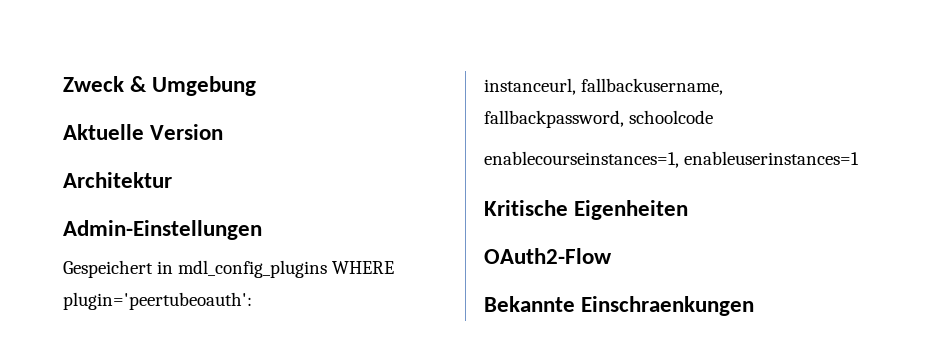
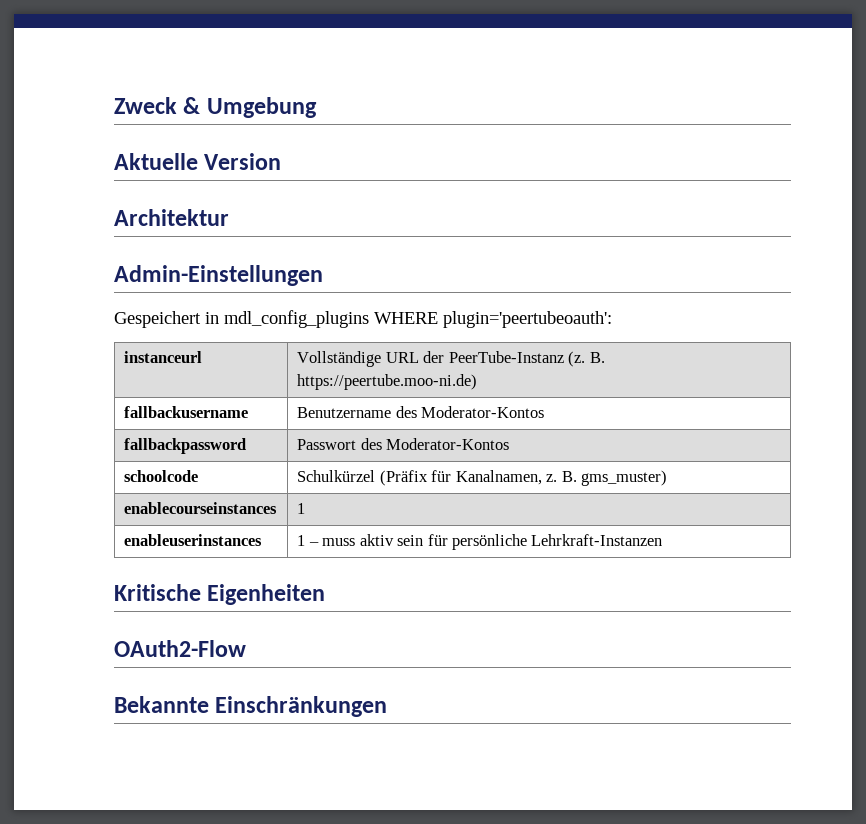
[484,78,724,95] [484,110,714,128] [484,151,860,168] // instanceurl, fallbackusername, fallbackpassword, schoolcode // enablecourseinstances=1, enableuserinstances=1 -> [124,351,203,363] [297,351,605,367] [297,374,478,390] [124,406,249,418] [297,406,545,418] [124,438,247,454] [297,438,510,450] [124,470,199,482] [297,470,668,486] [124,502,278,514] [297,503,306,514] [124,534,263,546] [297,534,663,550] // instanceurl | Vollständige URL der PeerTube-Instanz (z. B. https://peertube.moo-ni.de) // fallbackusername | Benutzername des Moderator-Kontos // fallbackpassword | Passwort des Moderator-Kontos // schoolcode | Schulkürzel (Präfix für Kanalnamen, z. B. gms_muster) // enablecourseinstances | 1 // enableuserinstances | 1 – muss aktiv sein für persönliche Lehrkraft-Instanzen
[581,296,755,316] Einschraenkungen -> [215,696,388,717] Einschränkungen

